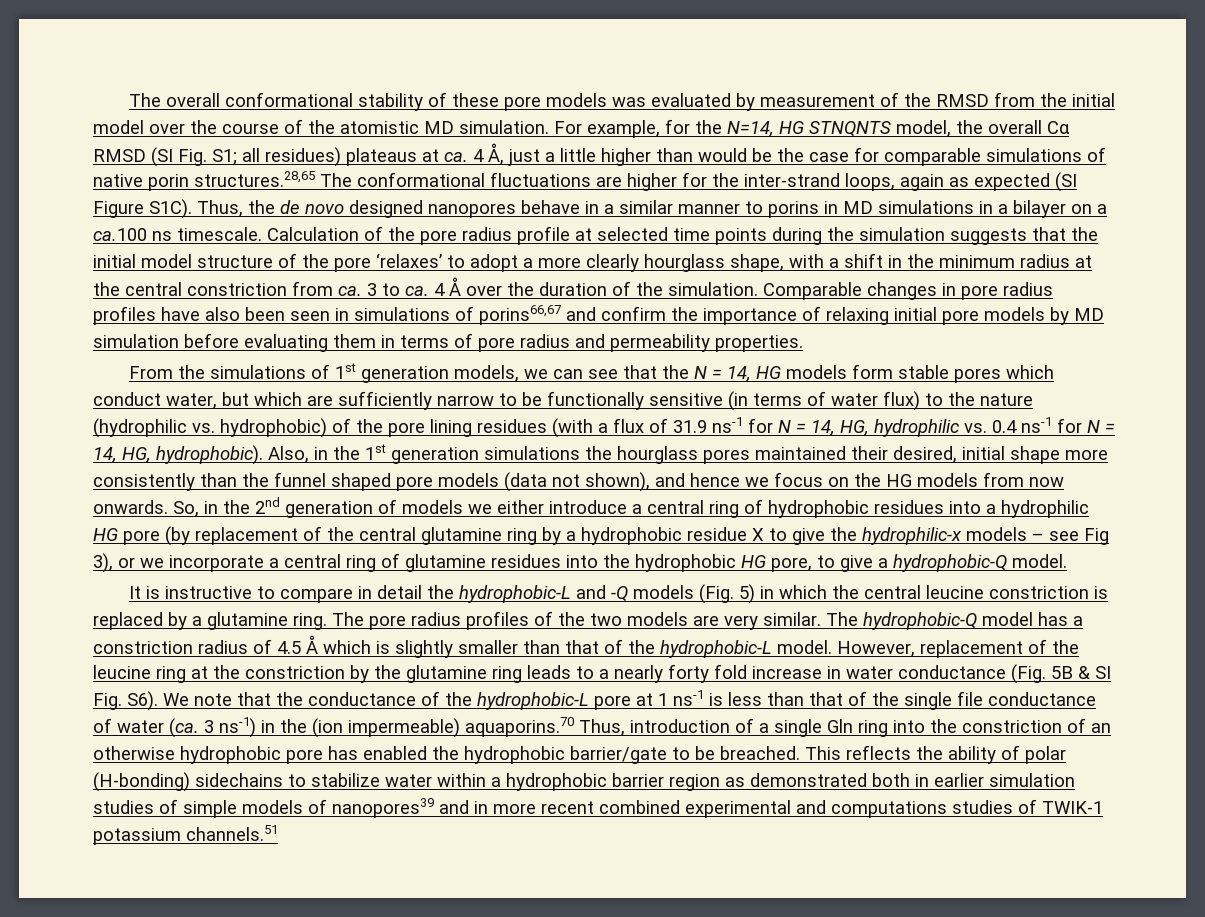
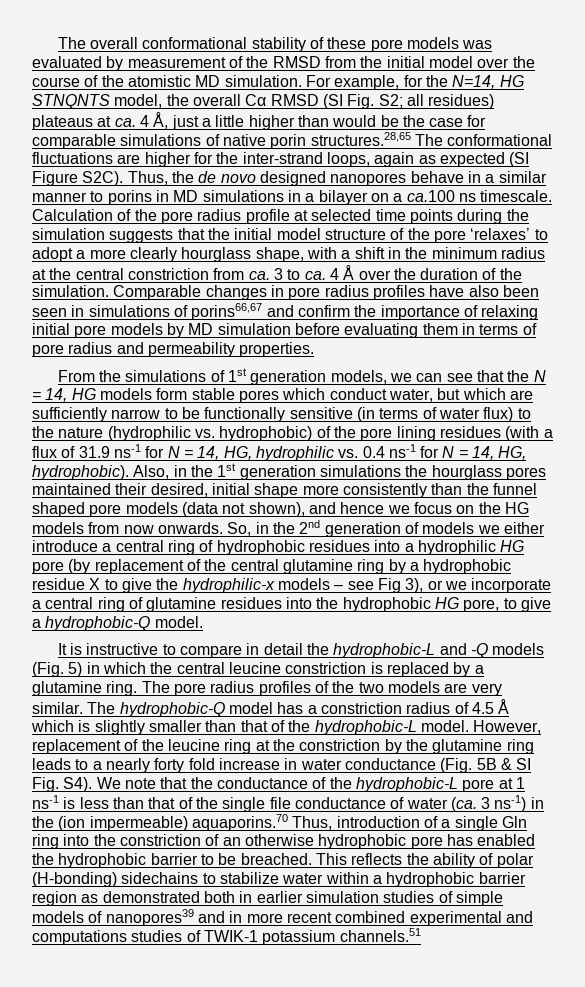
[212,149,237,165] S1; -> [378,94,403,108] S2;
[149,199,192,219] S1C). -> [82,171,124,186] S2C).
[127,691,158,711] S6). -> [63,777,93,792] S4).
[570,746,667,764] barrier/gate -> [150,853,198,865] barrier

